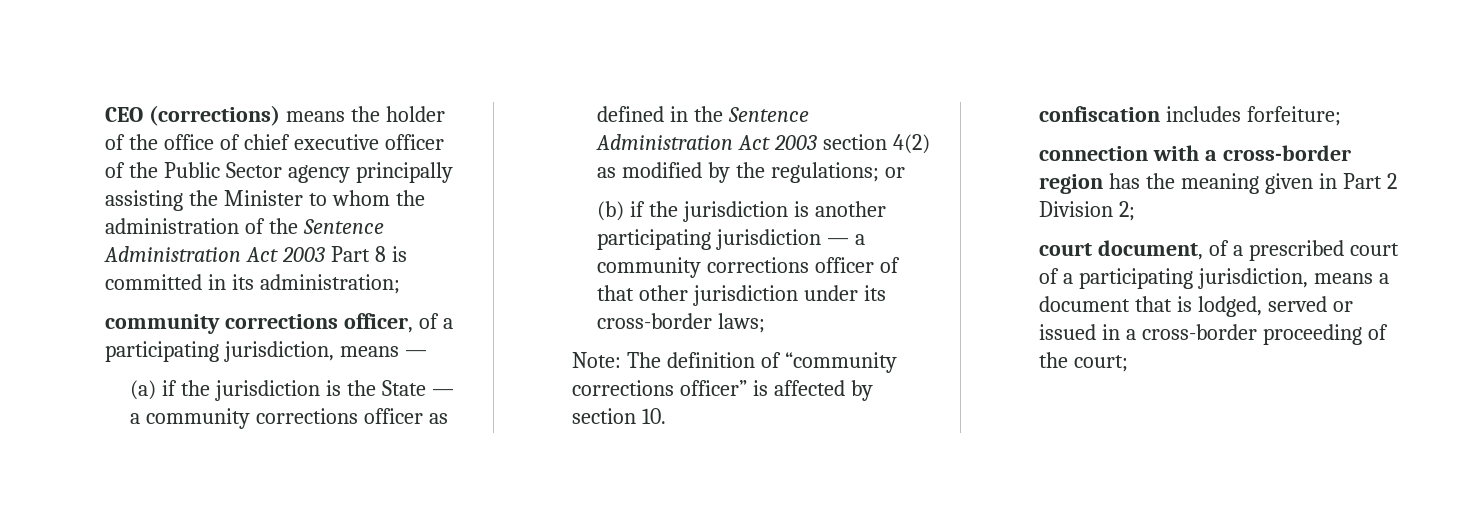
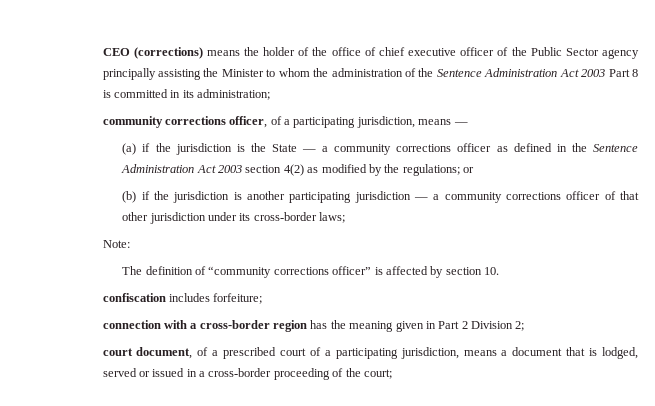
(622, 360) none -> (130, 244) //

